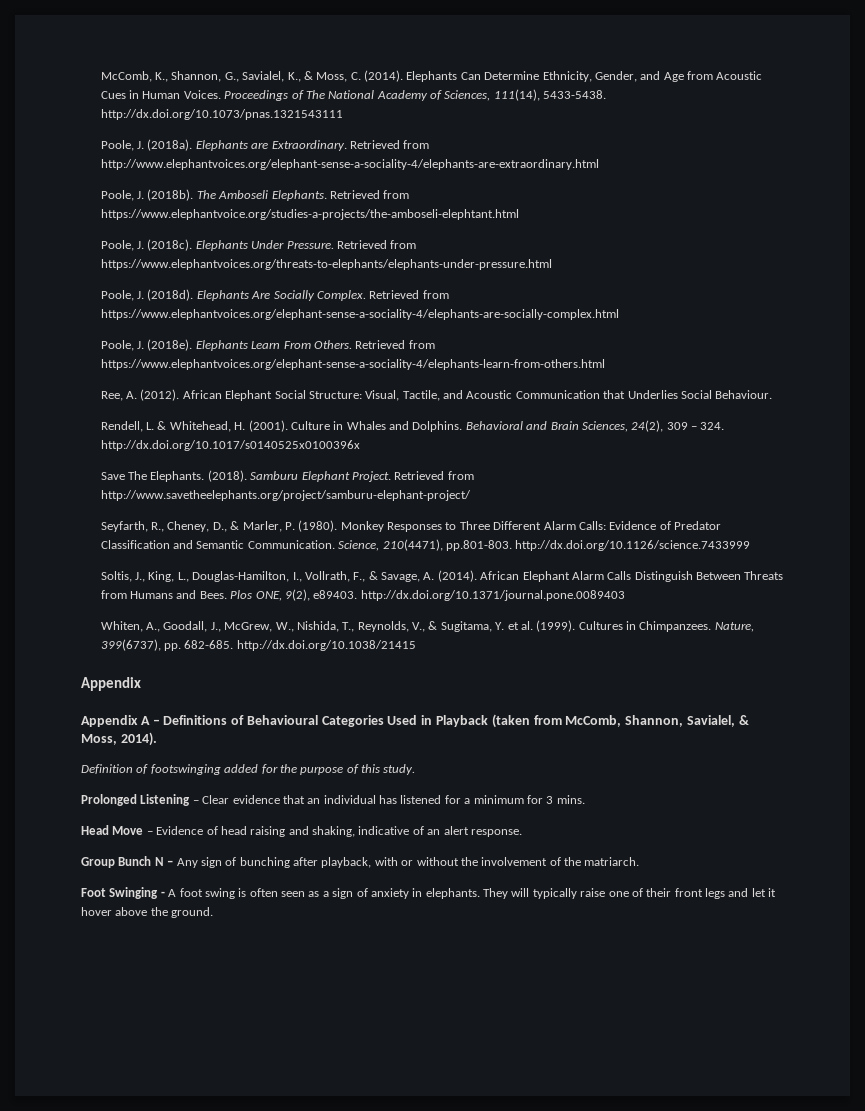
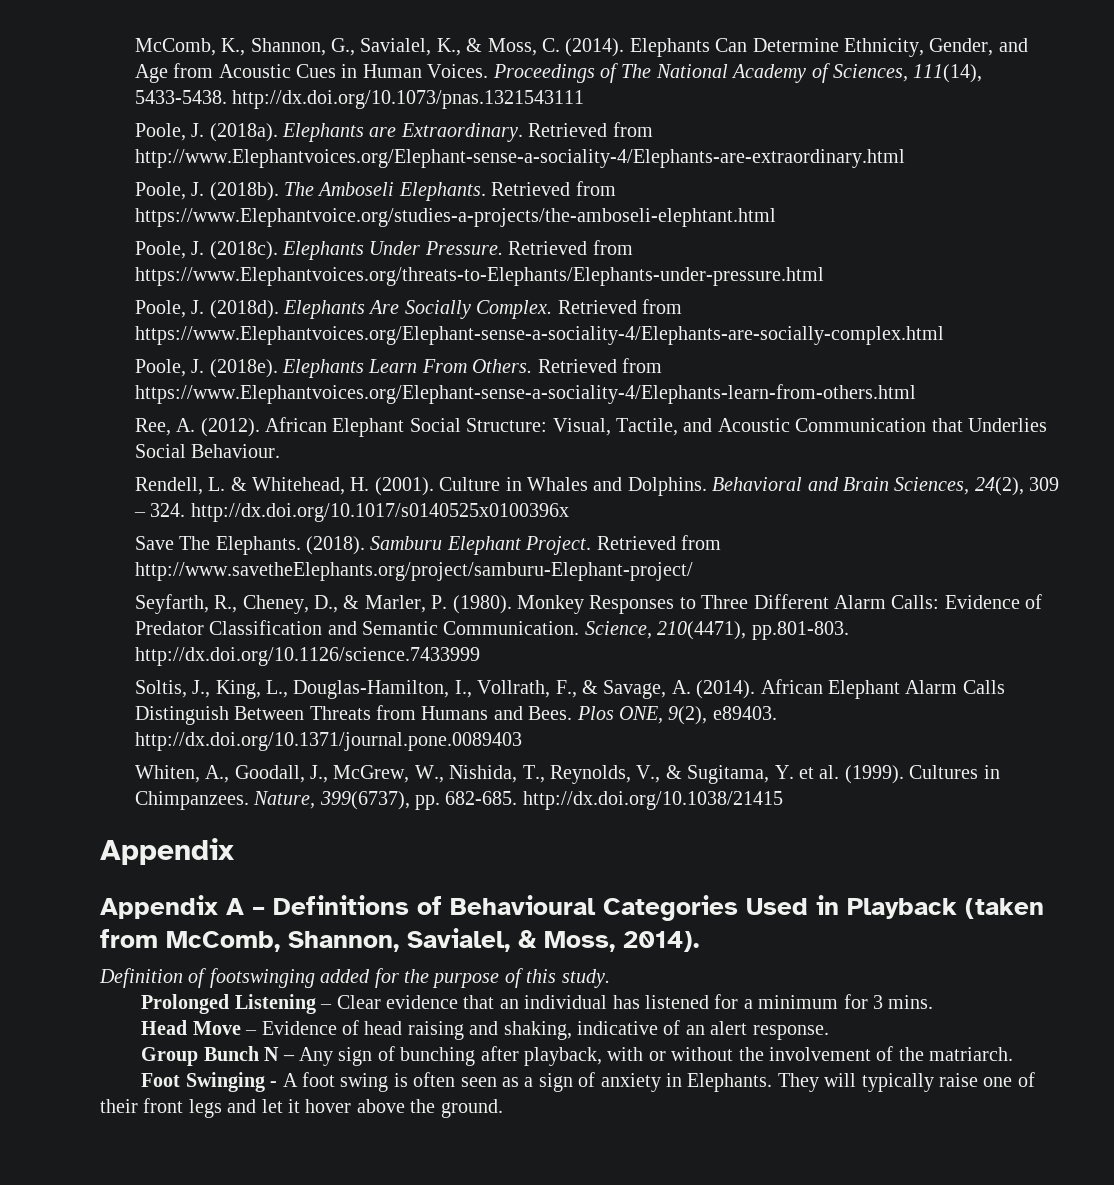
[100,159,599,170] http://www.elephantvoices.org/elephant-sense-a-sociality-4/elephants-are-extraordinary.html -> [134,149,905,168] http://www.Elephantvoices.org/Elephant-sense-a-sociality-4/Elephants-are-extraordinary.html
[100,209,519,220] https://www.elephantvoice.org/studies-a-projects/the-amboseli-elephtant.html -> [134,208,776,227] https://www.Elephantvoice.org/studies-a-projects/the-amboseli-elephtant.html
[100,259,552,270] https://www.elephantvoices.org/threats-to-elephants/elephants-under-pressure.html -> [134,267,824,286] https://www.Elephantvoices.org/threats-to-Elephants/Elephants-under-pressure.html
[100,309,619,320] https://www.elephantvoices.org/elephant-sense-a-sociality-4/elephants-are-socially-complex.html -> [134,326,944,345] https://www.Elephantvoices.org/Elephant-sense-a-sociality-4/Elephants-are-socially-complex.html
[100,359,605,370] https://www.elephantvoices.org/elephant-sense-a-sociality-4/elephants-learn-from-others.html -> [134,384,916,404] https://www.Elephantvoices.org/Elephant-sense-a-sociality-4/Elephants-learn-from-others.html
[100,490,471,501] http://www.savetheelephants.org/project/samburu-elephant-project/ -> [134,562,693,581] http://www.savetheElephants.org/project/samburu-Elephant-project/
[425,888,480,899] elephants. -> [687,1073,773,1092] Elephants.

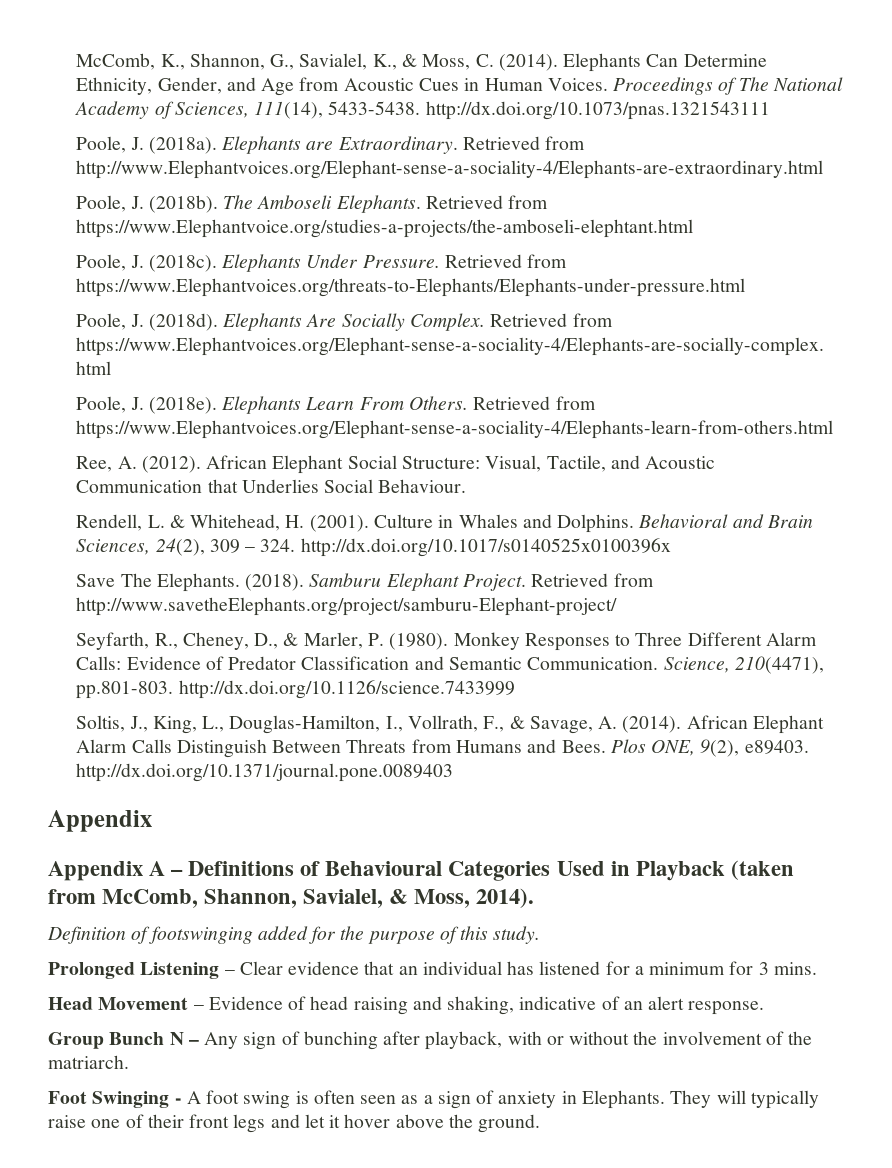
[134,765,1000,784] [134,791,783,810] // Whiten, A., Goodall, J., McGrew, W., Nishida, T., Reynolds, V., & Sugitama, Y. et al. (1999). Cultures in Chimpanzees. Nature, 399(6737), pp. 682-685. http://dx.doi.org/10.1038/21415 -> (454, 772) none
[192,1021,241,1035] Move -> [98,997,189,1010] Movement

